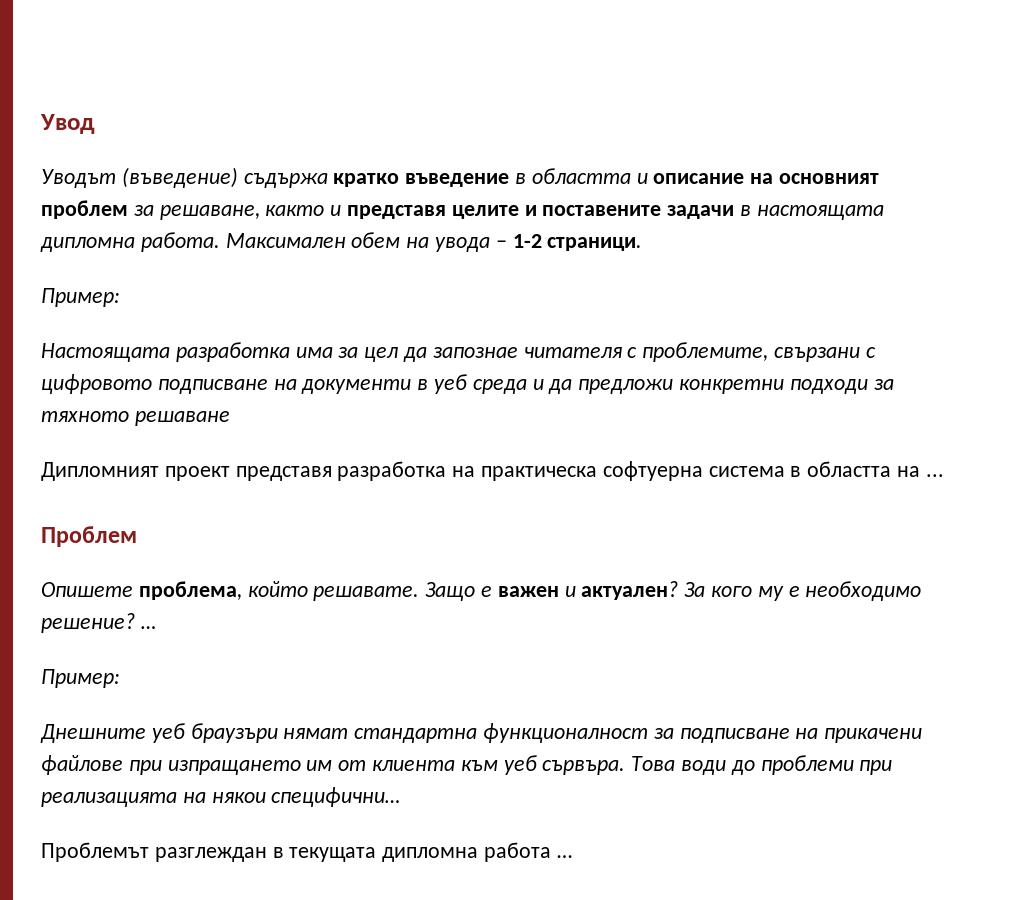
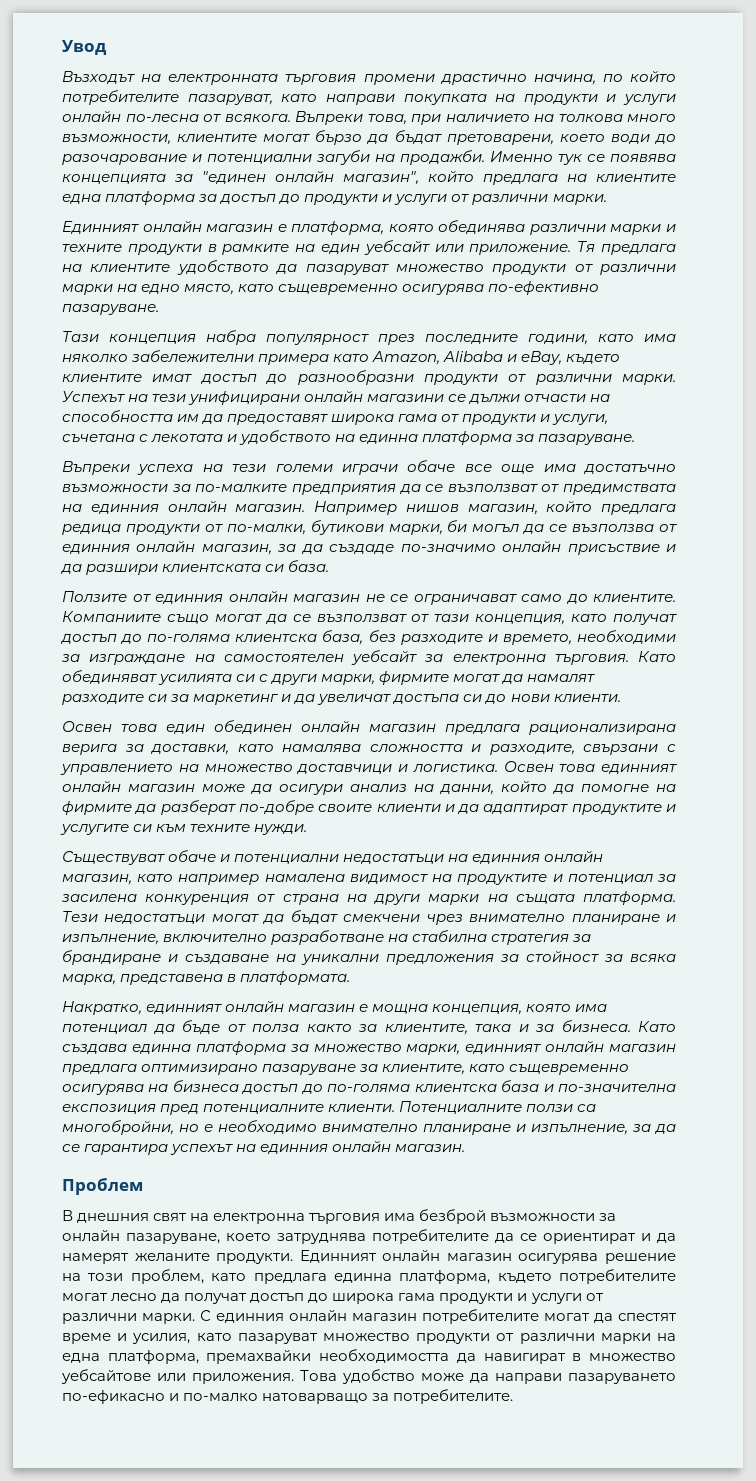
[41,167,880,188] [41,200,884,220] [40,232,643,252] [41,288,120,307] [41,342,876,362] [41,374,894,394] [41,411,230,426] [41,461,944,481] [41,526,137,547] [41,581,922,601] [41,613,156,633] [41,669,120,688] [40,723,923,743] [41,755,893,775] [41,787,401,807] [41,842,572,862] Уводът (въведение) съдържа кратко въведение в областта и описание на основният проблем за решаване, както и представя целите и поставените задачи в настоящата дипломна работа. Максимален обем на увода – 1-2 страници. // Пример: // Настоящата разработка има за цел да запознае читателя с проблемите, свързани с цифровото подписване на документи в уеб среда и да предложи конкретни подходи за тяхното решаване // Дипломният проект представя разработка на практическа софтуерна система в областта на ... // Проблем // Опишете проблема, който решавате. Защо е важен и актуален? За кого му е необходимо решение? … // Пример: // Днешните уеб браузъри нямат стандартна функционалност за подписване на прикачени файлове при изпращането им от клиента към уеб сървъра. Това води до проблеми при реализацията на някои специфични… // Проблемът разглеждан в текущата дипломна работа … -> [62,71,676,85] [62,90,676,105] [62,111,676,125] [62,130,677,145] [62,150,676,165] [62,171,676,185] [62,191,607,205] [62,220,676,235] [62,240,676,255] [62,260,676,275] [62,281,600,295] [62,304,159,315] [62,330,676,345] [62,350,621,365] [62,370,676,385] [62,391,611,405] [62,410,609,425] [62,430,636,445] [62,460,676,475] [62,484,676,495] [62,501,676,515] [62,520,678,535] [62,541,677,555] [60,560,330,575] [62,591,676,605] [62,611,677,625] [60,630,677,645] [61,650,676,665] [62,670,596,685] [62,694,621,705] [62,720,676,735] [62,744,676,755] [60,761,677,775] [62,781,676,795] [62,800,676,815] [60,824,308,835] [62,850,604,865] [62,874,677,885] [61,891,677,905] [62,910,677,925] [62,930,592,945] [62,950,676,965] [62,971,351,985] [62,1001,608,1015] [62,1020,676,1035] [62,1041,676,1055] [62,1064,630,1075] [62,1080,677,1095] [62,1101,597,1115] [62,1120,676,1135] [62,1141,466,1155] [62,1178,143,1195] [62,1209,617,1224] [62,1229,676,1244] [62,1250,676,1264] [62,1269,676,1284] [62,1293,604,1304] [62,1309,677,1324] [62,1333,676,1344] [62,1349,676,1364] [61,1369,676,1384] [62,1389,514,1404] Възходът на електронната търговия промени драстично начина, по който потребителите пазаруват, като направи покупката на продукти и услуги онлайн по-лесна от всякога. Въпреки това, при наличието на толкова много възможности, клиентите могат бързо да бъдат претоварени, което води до разочарование и потенциални загуби на продажби. Именно тук се появява концепцията за "единен онлайн магазин", който предлага на клиентите една платформа за достъп до продукти и услуги от различни марки. // Единният онлайн магазин е платформа, която обединява различни марки и техните продукти в рамките на един уебсайт или приложение. Тя предлага на клиентите удобството да пазаруват множество продукти от различни марки на едно място, като същевременно осигурява по-ефективно пазаруване. // Тази концепция набра популярност през последните години, като има няколко забележителни примера като Amazon, Alibaba и eBay, където клиентите имат достъп до разнообразни продукти от различни марки. Успехът на тези унифицирани онлайн магазини се дължи отчасти на способността им да предоставят широка гама от продукти и услуги, съчетана с лекотата и удобството на единна платформа за пазаруване. // Въпреки успеха на тези големи играчи обаче все още има достатъчно възможности за по-малките предприятия да се възползват от предимствата на единния онлайн магазин. Например нишов магазин, който предлага редица продукти от по-малки, бутикови марки, би могъл да се възползва от единния онлайн магазин, за да създаде по-значимо онлайн присъствие и да разшири клиентската си база. // Ползите от единния онлайн магазин не се ограничават само до клиентите. Компаниите също могат да се възползват от тази концепция, като получат достъп до по-голяма клиентска база, без разходите и времето, необходими за изграждане на самостоятелен уебсайт за електронна търговия. Като обединяват усилията си с други марки, фирмите могат да намалят разходите си за маркетинг и да увеличат достъпа си до нови клиенти. // Освен това един обединен онлайн магазин предлага рационализирана верига за доставки, като намалява сложността и разходите, свързани с управлението на множество доставчици и логистика. Освен това единният онлайн магазин може да осигури анализ на данни, който да помогне на фирмите да разберат по-добре своите клиенти и да адаптират продуктите и услугите си към техните нужди. // Съществуват обаче и потенциални недостатъци на единния онлайн магазин, като например намалена видимост на продуктите и потенциал за засилена конкуренция от страна на други марки на същата платформа. Тези недостатъци могат да бъдат смекчени чрез внимателно планиране и изпълнение, включително разработване на стабилна стратегия за брандиране и създаване на уникални предложения за стойност за всяка марка, представена в платформата. // Накратко, единният онлайн магазин е мощна концепция, която има потенциал да бъде от полза както за клиентите, така и за бизнеса. Като създава единна платформа за множество марки, единният онлайн магазин предлага оптимизирано пазаруване за клиентите, като същевременно осигурява на бизнеса достъп до по-голяма клиентска база и по-значителна експозиция пред потенциалните клиенти. Потенциалните ползи са многобройни, но е необходимо внимателно планиране и изпълнение, за да се гарантира успехът на единния онлайн магазин. // Проблем // В днешния свят на електронна търговия има безброй възможности за онлайн пазаруване, което затруднява потребителите да се ориентират и да намерят желаните продукти. Единният онлайн магазин осигурява решение на този проблем, като предлага единна платформа, където потребителите могат лесно да получат достъп до широка гама продукти и услуги от различни марки. С единния онлайн магазин потребителите могат да спестят време и усилия, като пазаруват множество продукти от различни марки на една платформа, премахвайки необходимостта да навигират в множество уебсайтове или приложения. Това удобство може да направи пазаруването по-ефикасно и по-малко натоварващо за потребителите.

